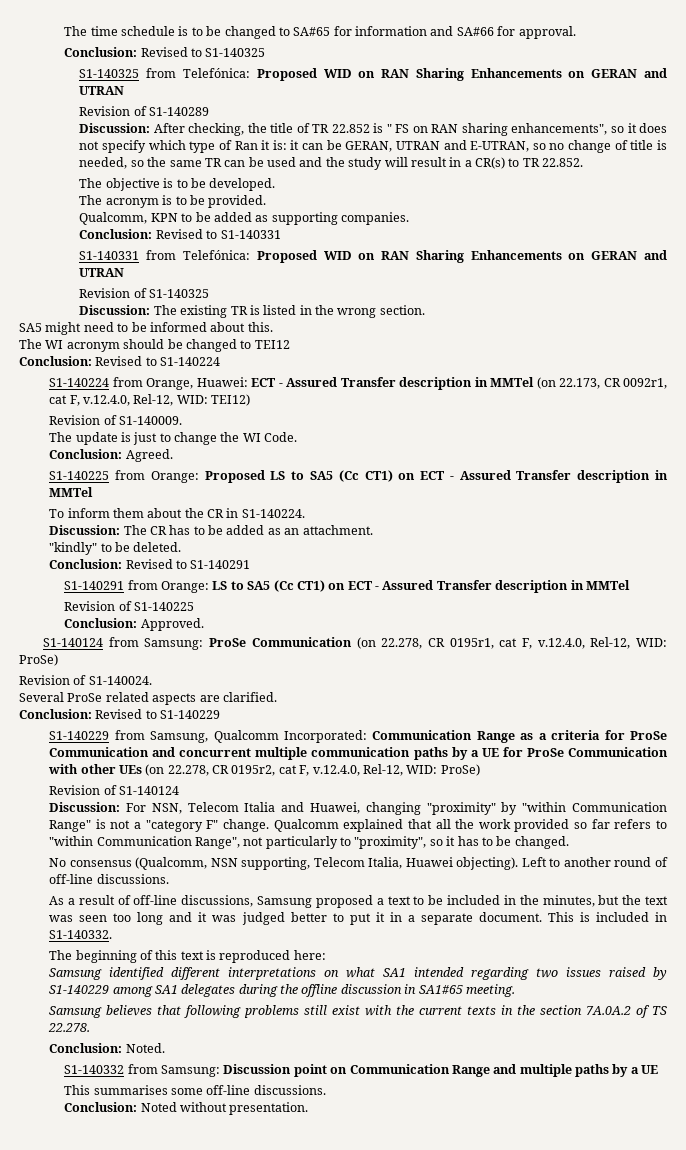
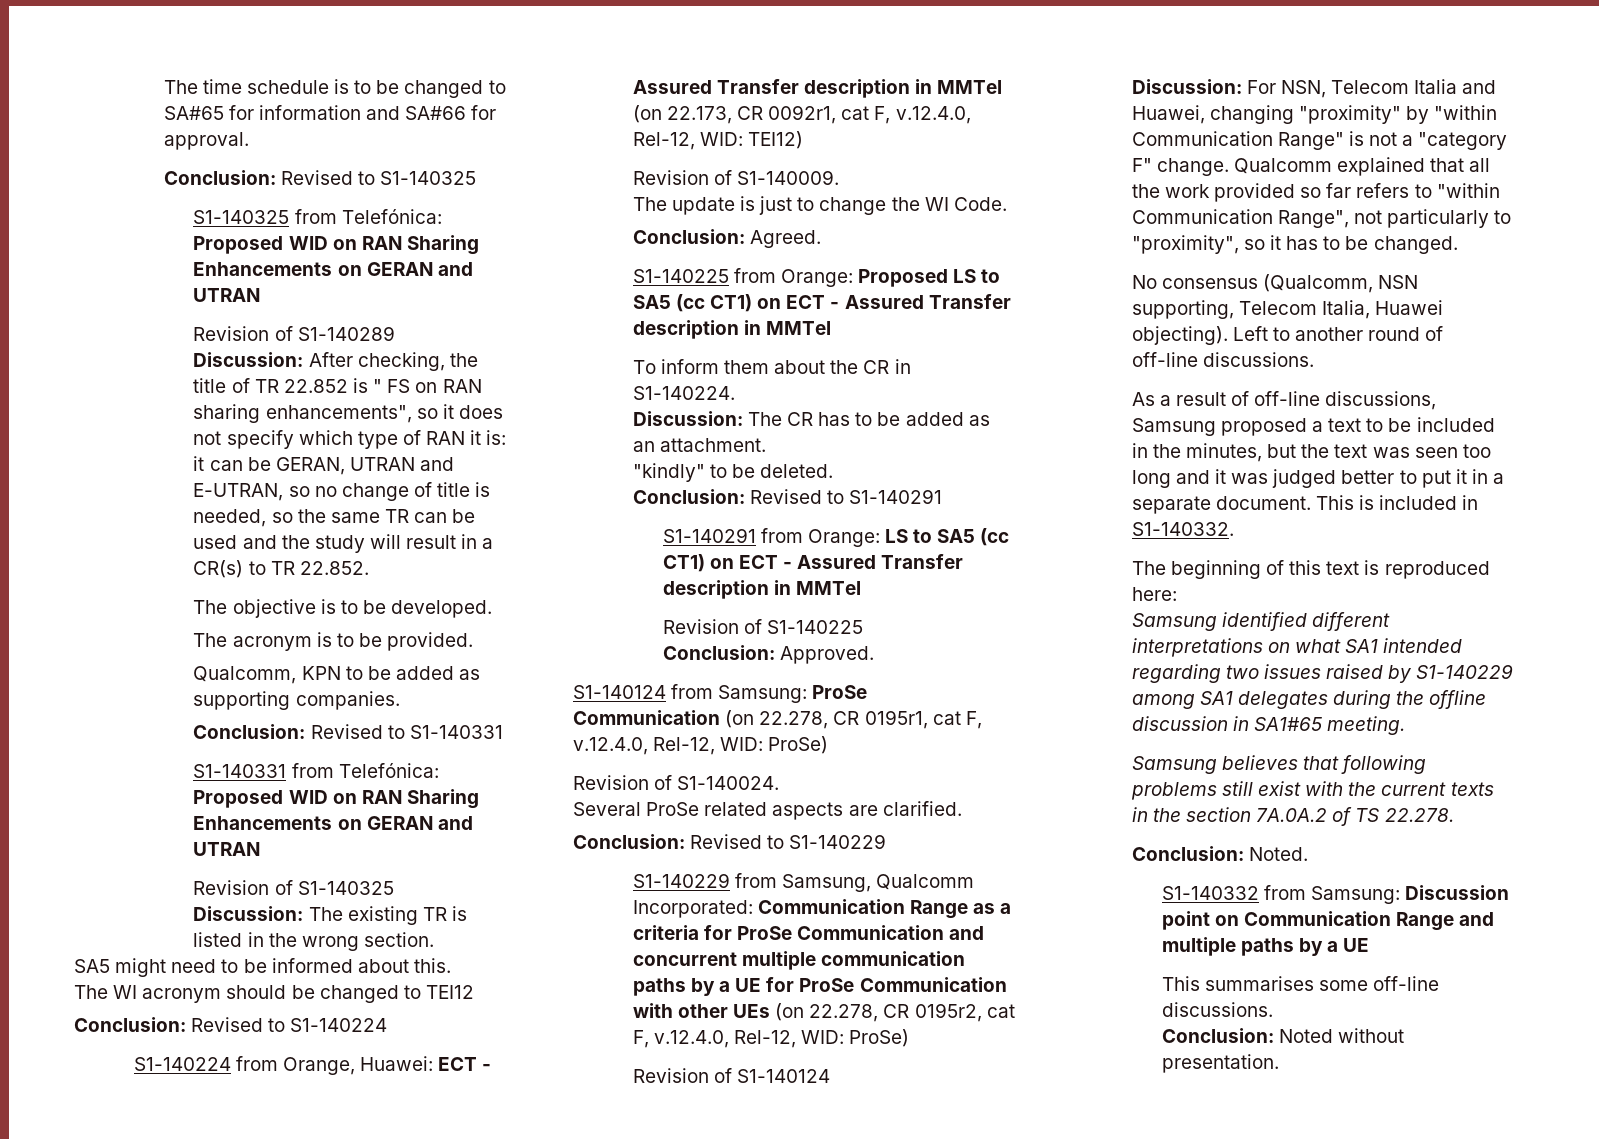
[234,141,258,150] Ran -> [426,431,466,445] RAN
[338,470,359,482] (Cc -> [675,294,705,312] (cc
[273,580,294,592] (Cc -> [980,528,1010,546] (cc

